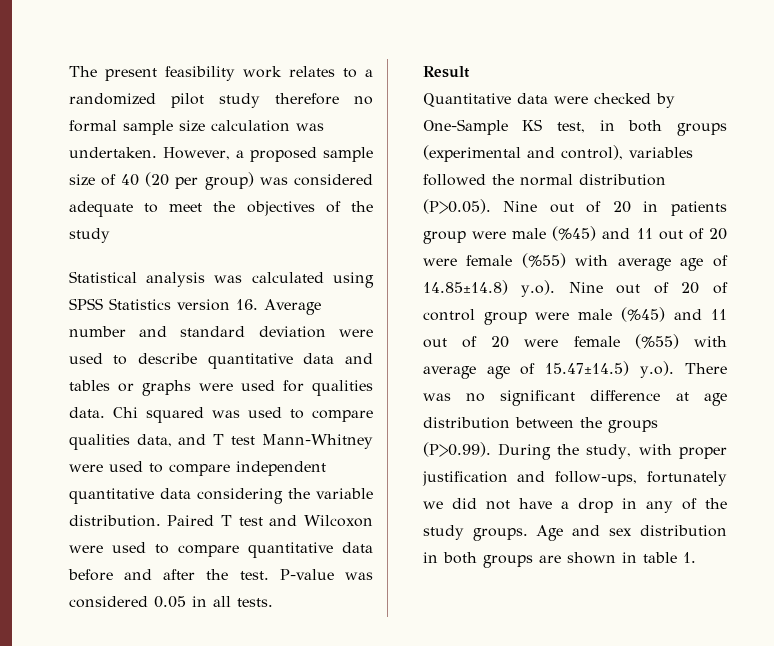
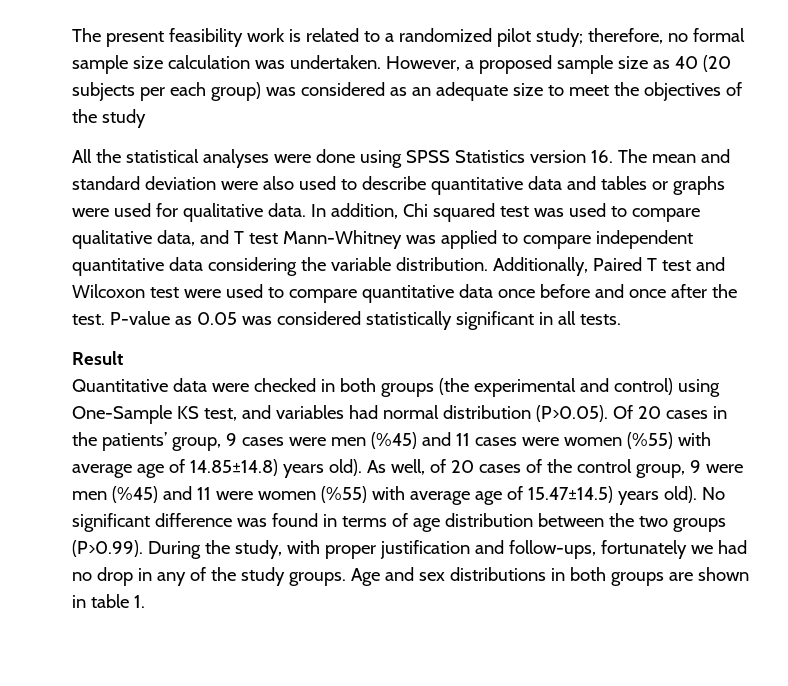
[288,66,335,77] relates -> [288,28,359,42] is related
[218,93,339,108] study therefore -> [535,28,663,47] study; therefore,
[100,174,116,186] of -> [652,60,670,69] as
[175,172,374,190] [68,201,133,217] per group) was considered adequate -> [71,82,543,101] subjects per each group) was considered as an adequate size
[68,271,324,287] Statistical analysis was calculated -> [71,149,355,168] All the statistical analyses were done
[263,299,321,315] [68,326,126,337] Average number -> [617,149,696,163] The mean
(373, 333) none -> [262,176,294,190] also
[312,380,374,396] [68,407,105,418] qualities data. -> [182,203,398,222] qualitative data. In addition,
(204, 415) none -> [499,206,529,217] test
[68,434,130,450] qualities -> [71,230,152,249] qualitative
[68,461,143,472] were used -> [405,230,497,249] was applied
(161, 521) none -> [492,257,588,276] Additionally,
(373, 521) none -> [149,287,179,298] test
(373, 547) none -> [497,289,535,298] once
(152, 574) none -> [628,289,666,298] once
[345,572,373,580] [68,596,186,608] was considered 0.05 -> [174,311,534,330] as 0.05 was considered statistically significant
[655,93,675,108] [422,119,727,136] [422,145,693,162] [422,174,666,186] [422,199,727,216] [422,226,728,244] [422,255,513,266] by One-Sample KS test, in both groups (experimental and control), variables followed the normal distribution (P>0.05). Nine out of 20 in patients group were male (%45) and 11 out of 20 were female -> [320,378,720,397] [71,405,727,424] [71,432,622,451] in both groups (the experimental and control) using One-Sample KS test, and variables had normal distribution (P>0.05). Of 20 cases in the patients’ group, 9 cases were men (%45) and 11 cases were women
[521,280,728,297] [422,307,727,325] [422,336,620,348] y.o). Nine out of 20 of control group were male (%45) and 11 out of 20 were female -> [282,459,743,478] [71,486,316,503] years old). As well, of 20 cases of the control group, 9 were men (%45) and 11 were women
[640,361,727,378] [422,390,689,406] y.o). There was no significant difference at -> [617,486,725,505] [71,513,408,532] years old). No significant difference was found in terms of
(602, 422) none -> [638,516,668,527] two
[451,498,569,510] did not have a -> [717,540,747,554] [71,572,92,581] had no
[640,525,727,537] distribution -> [449,567,546,581] distributions

